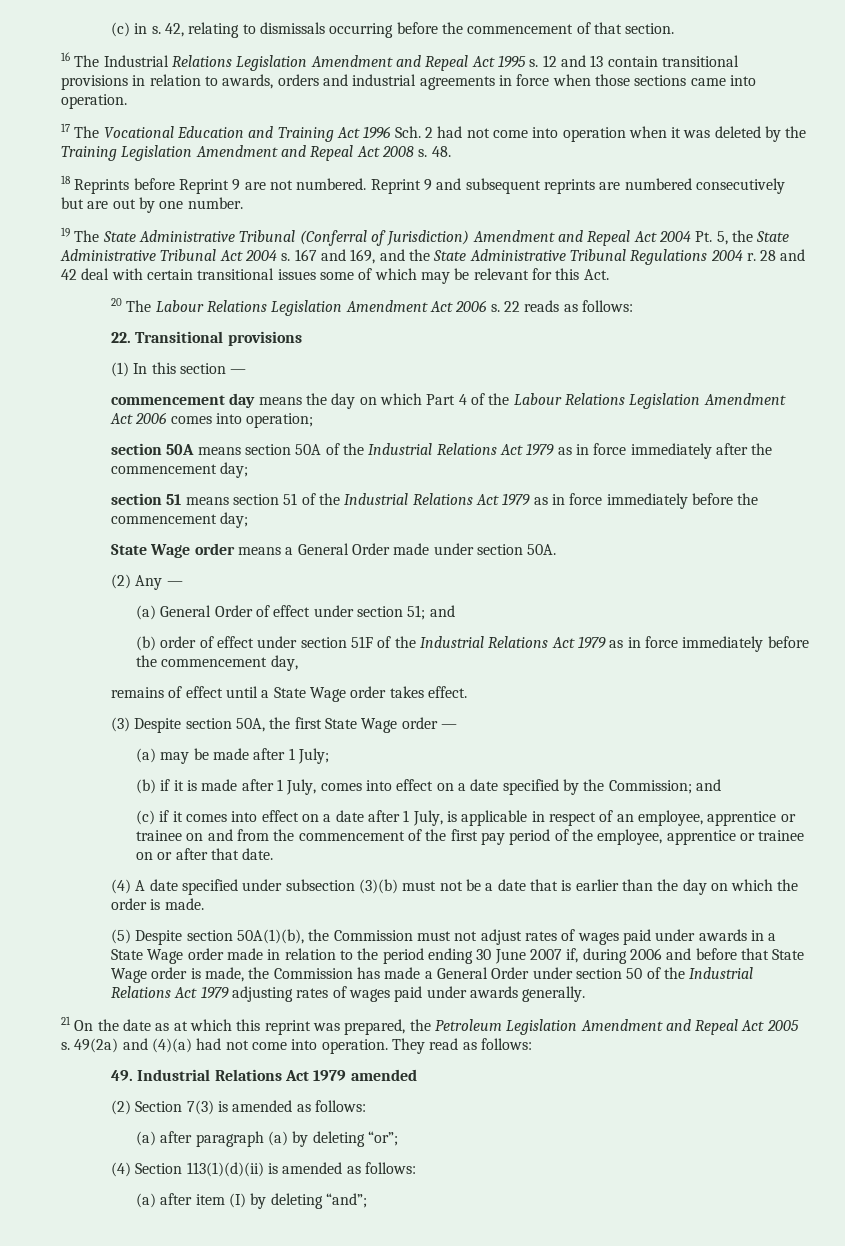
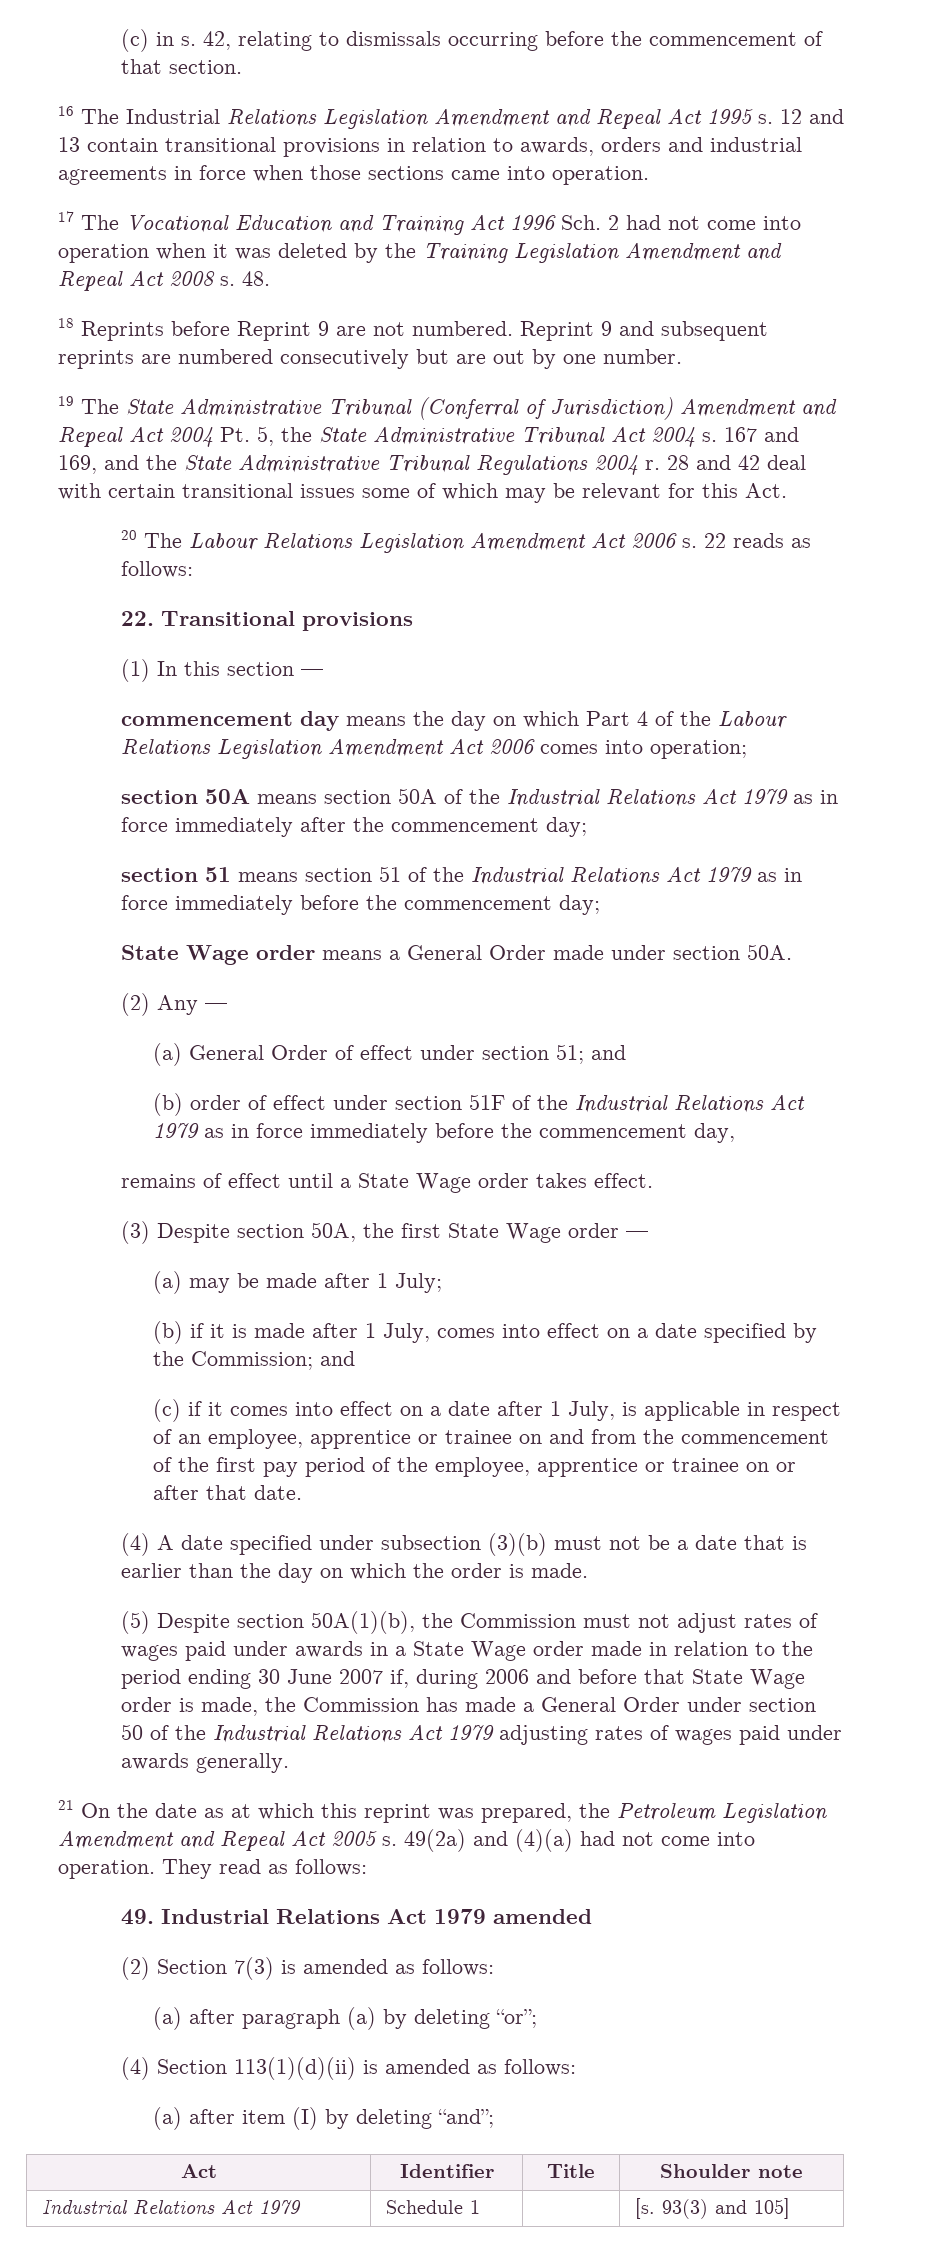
(368, 1200) none -> [180,2164,217,2178] [399,2164,494,2178] [547,2164,595,2178] [660,2164,803,2178] [42,2199,302,2214] [386,2200,481,2214] [635,2198,791,2219] // Act | Identifier | Title | Shoulder note // Industrial Relations Act 1979 | Schedule 1 | | [s. 93(3) and 105]

